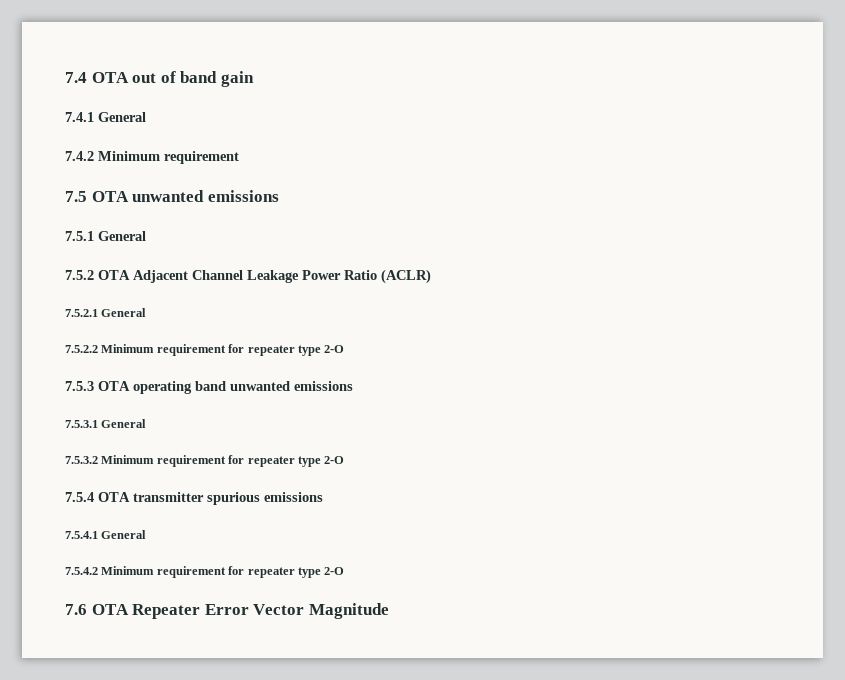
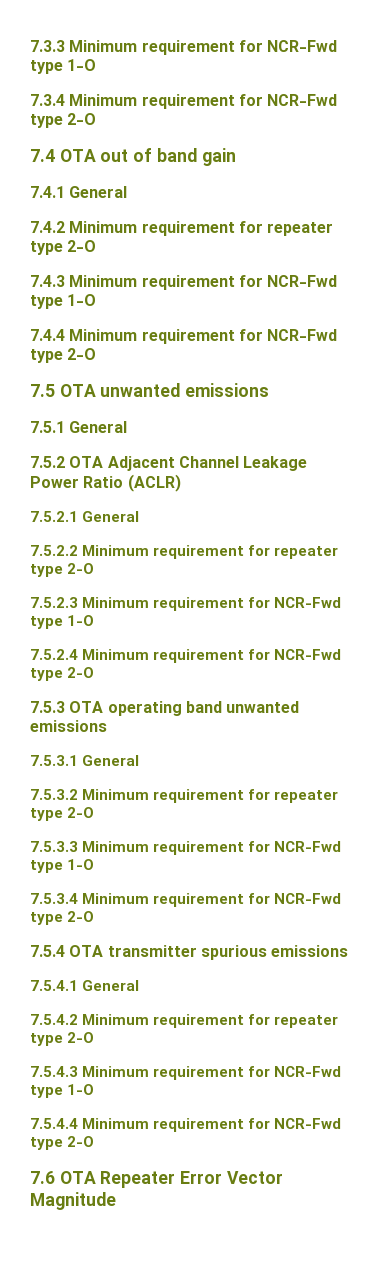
(65, 77) none -> [30,40,338,55] [30,59,97,74] [30,94,338,109] [30,113,97,128] 7.3.3 Minimum requirement for NCR-Fwd type 1-O // 7.3.4 Minimum requirement for NCR-Fwd type 2-O //
(239, 157) none -> [238,221,334,236] [30,240,97,255] [30,275,338,290] [30,294,97,309] [30,329,338,344] [30,348,97,363] for repeater type 2-O // 7.4.3 Minimum requirement for NCR-Fwd type 1-O // 7.4.4 Minimum requirement for NCR-Fwd type 2-O
(345, 349) none -> [30,597,342,611] [30,615,95,629] [30,649,342,663] [30,667,95,681] // 7.5.2.3 Minimum requirement for NCR-Fwd type 1-O // 7.5.2.4 Minimum requirement for NCR-Fwd type 2-O
(345, 460) none -> [30,841,342,855] [30,859,95,873] [30,893,342,907] [30,911,95,925] // 7.5.3.3 Minimum requirement for NCR-Fwd type 1-O // 7.5.3.4 Minimum requirement for NCR-Fwd type 2-O
(345, 571) none -> [30,1066,342,1080] [30,1084,95,1098] [30,1118,342,1132] [30,1136,95,1150] // 7.5.4.3 Minimum requirement for NCR-Fwd type 1-O // 7.5.4.4 Minimum requirement for NCR-Fwd type 2-O

